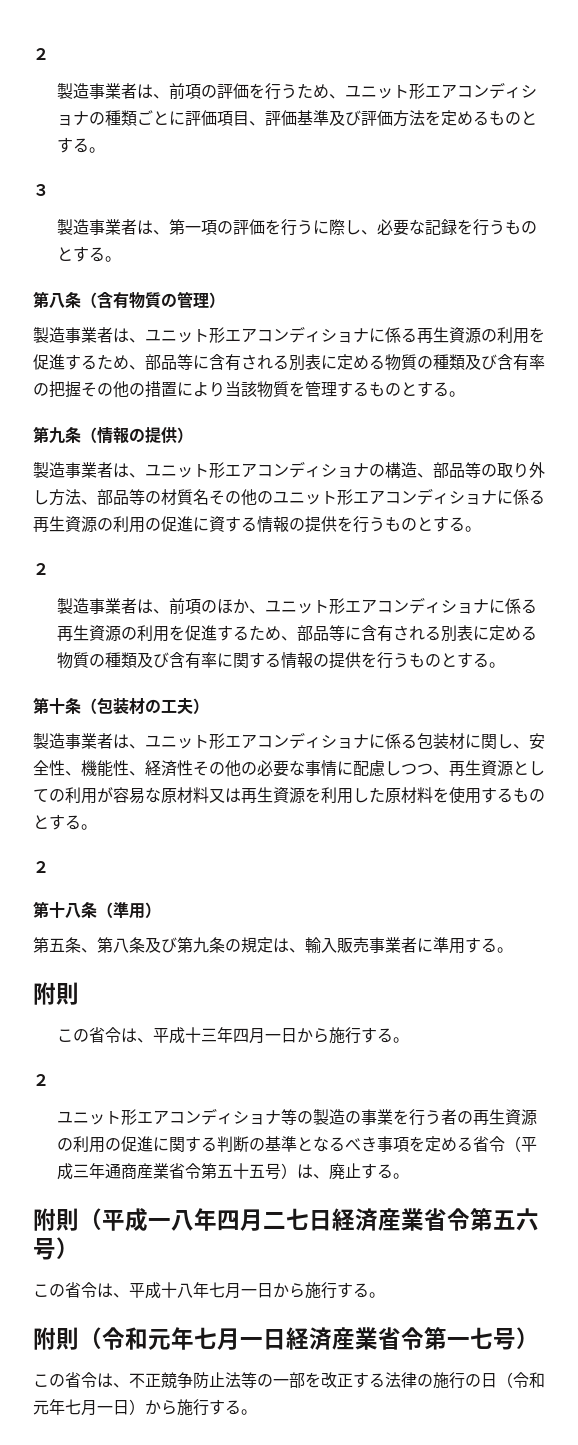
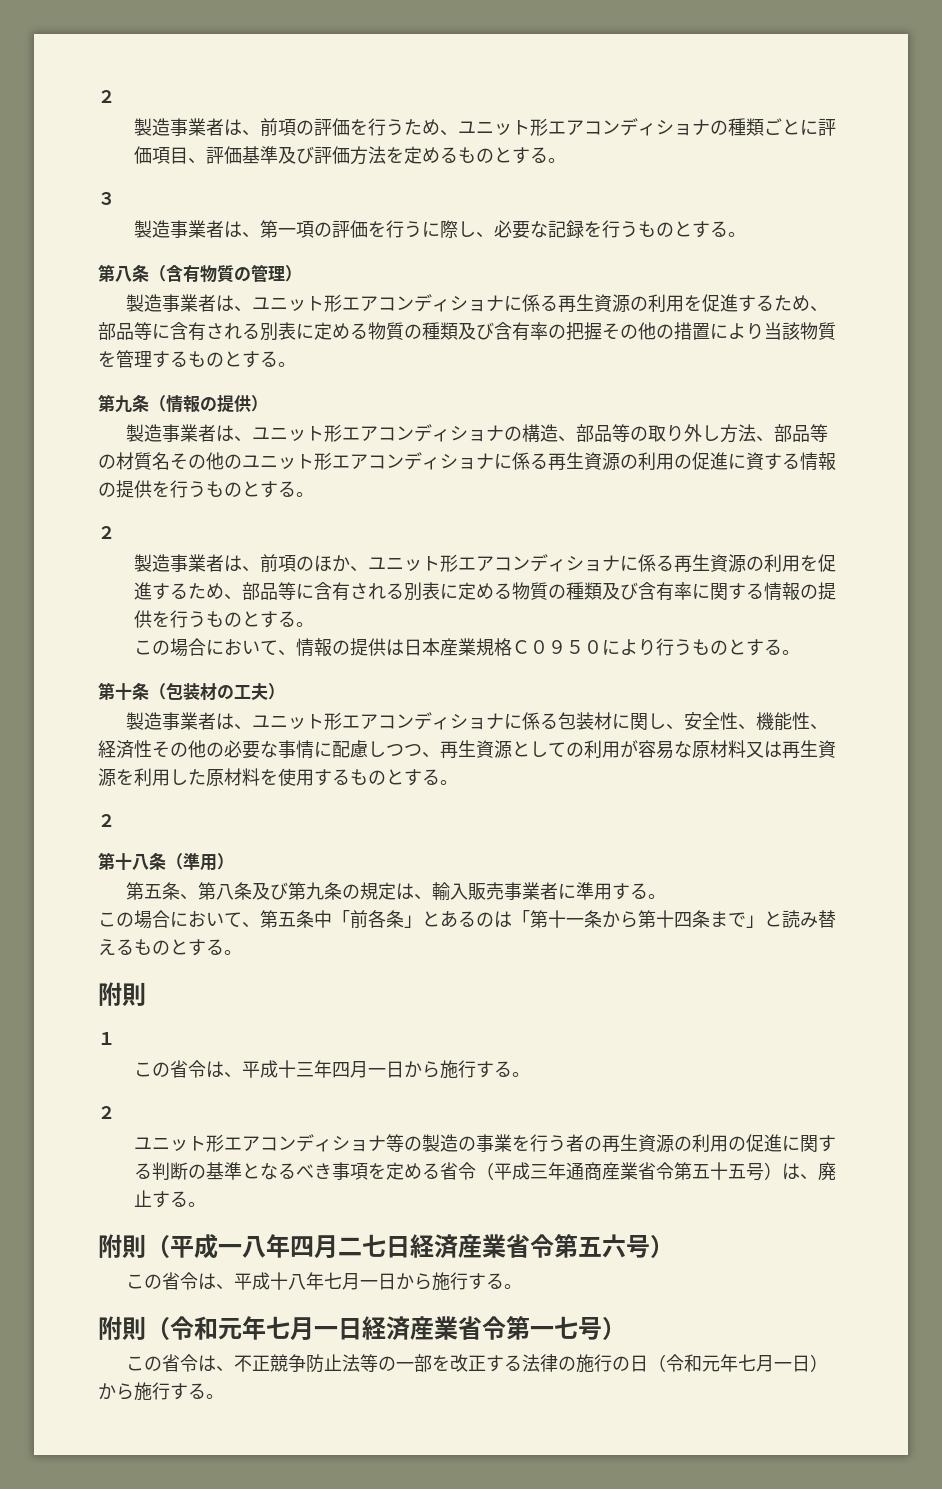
(506, 665) none -> [133,638,800,657] // この場合において、情報の提供は日本産業規格Ｃ０９５０により行うものとする。
[33,982,79,1005] // 附則 -> [98,910,836,929] [98,939,242,956] [98,982,146,1006] [98,1032,115,1045] // この場合において、第五条中「前各条」とあるのは「第十一条から第十四条まで」と読み替えるものとする。 // 附則 // １

